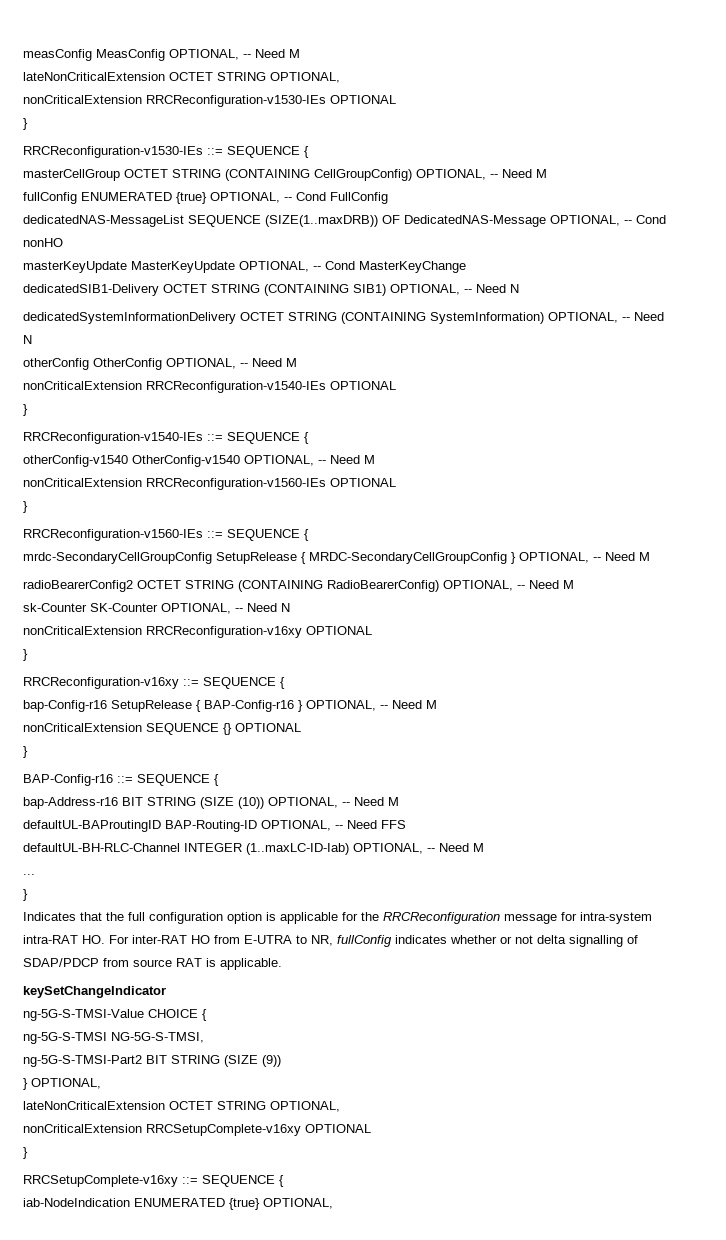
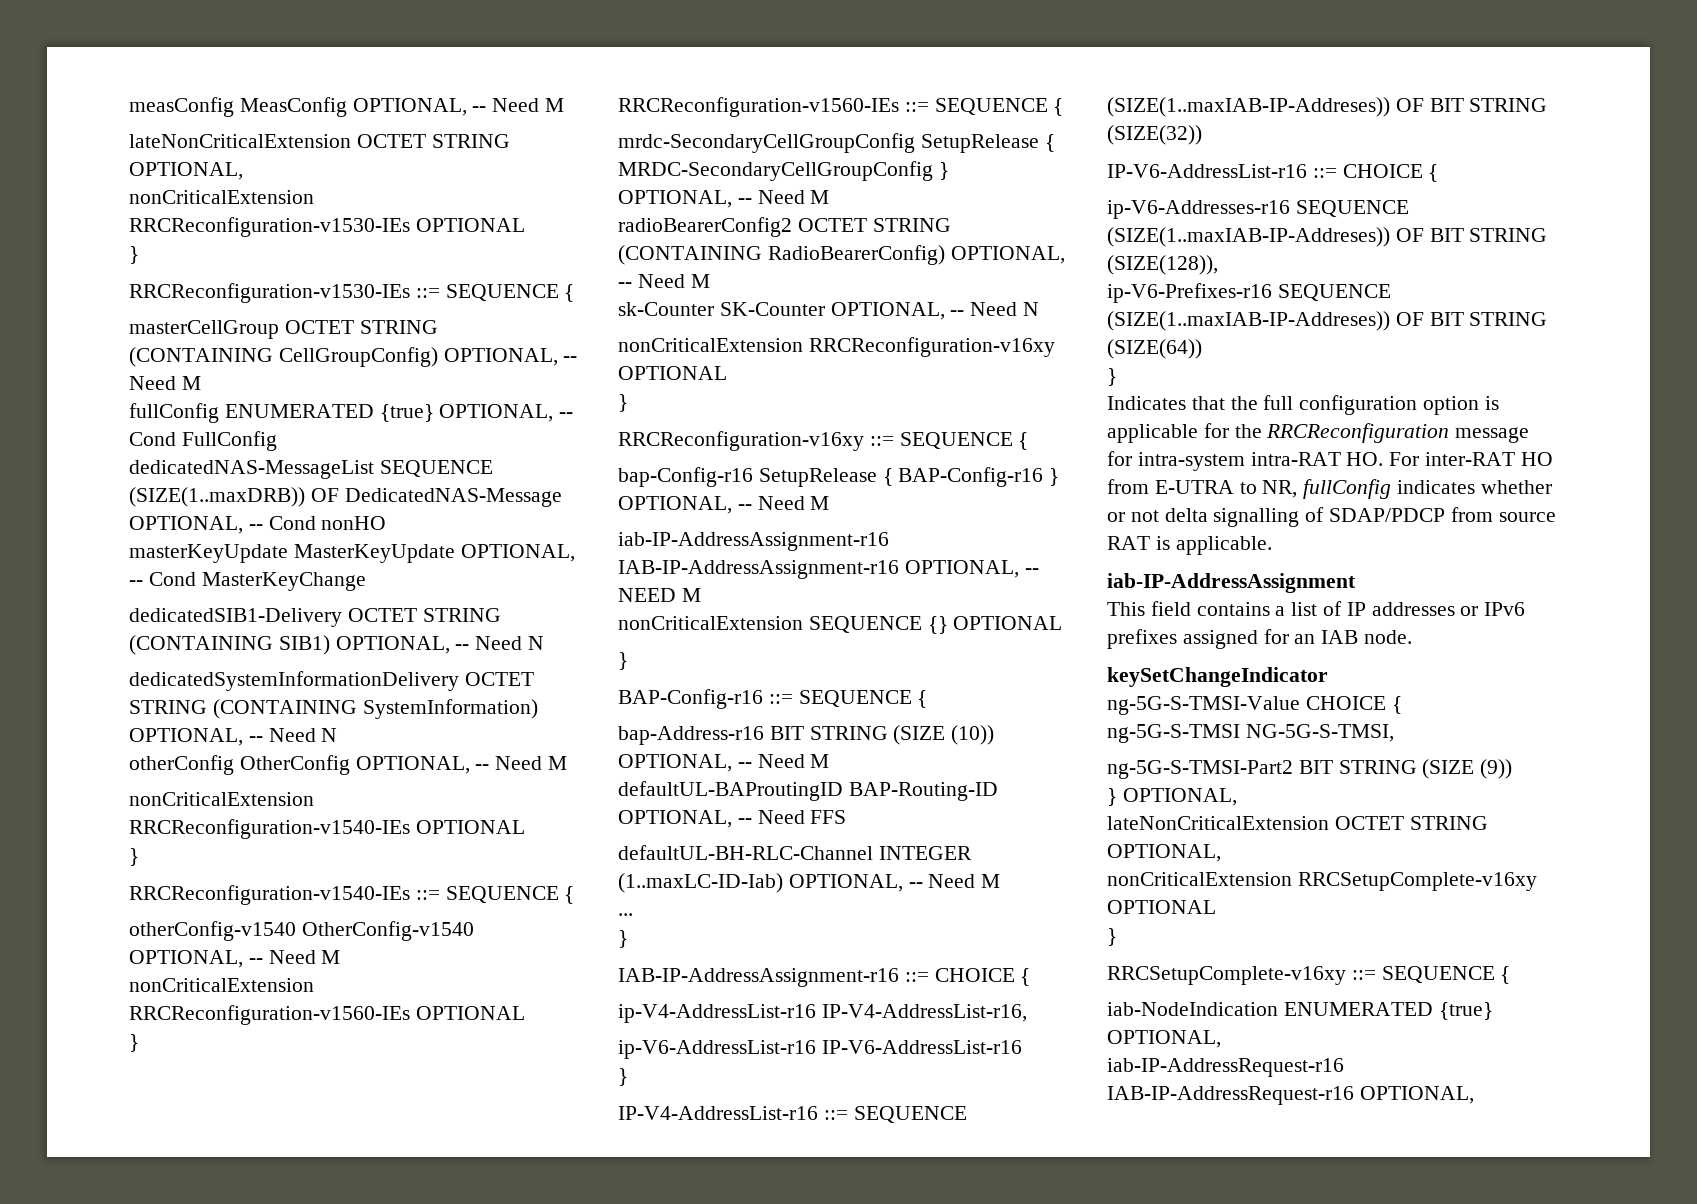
(437, 704) none -> [618,532,889,551] [618,560,1039,579] [618,588,701,602] // iab-IP-AddressAssignment-r16 IAB-IP-AddressAssignment-r16 OPTIONAL, -- NEED M
(28, 895) none -> [618,968,1031,987] [618,1004,1027,1023] [618,1040,1022,1059] [618,1068,628,1086] [618,1106,967,1123] [1107,97,1548,117] [1107,125,1202,145] [1107,164,1439,182] [1107,200,1409,219] [1107,227,1548,247] [1107,255,1218,275] [1107,283,1391,303] [1107,311,1548,331] [1107,339,1202,359] [1107,368,1117,386] // IAB-IP-AddressAssignment-r16 ::= CHOICE { // ip-V4-AddressList-r16 IP-V4-AddressList-r16, // ip-V6-AddressList-r16 IP-V6-AddressList-r16 // } // IP-V4-AddressList-r16 ::= SEQUENCE (SIZE(1..maxIAB-IP-Addreses)) OF BIT STRING (SIZE(32)) // IP-V6-AddressList-r16 ::= CHOICE { // ip-V6-Addresses-r16 SEQUENCE (SIZE(1..maxIAB-IP-Addreses)) OF BIT STRING (SIZE(128)), // ip-V6-Prefixes-r16 SEQUENCE (SIZE(1..maxIAB-IP-Addreses)) OF BIT STRING (SIZE(64)) // }
(282, 964) none -> [1107,573,1356,593] [1107,601,1526,616] [1107,629,1413,649] // iab-IP-AddressAssignment // This field contains a list of IP addresses or IPv6 prefixes assigned for an IAB node.
(333, 1203) none -> [1107,1058,1344,1077] [1107,1086,1474,1105] // iab-IP-AddressRequest-r16 IAB-IP-AddressRequest-r16 OPTIONAL,

